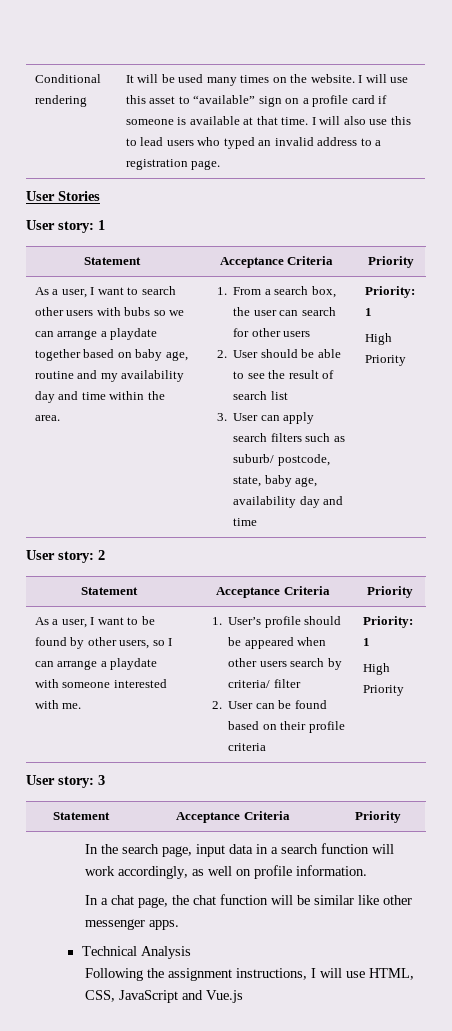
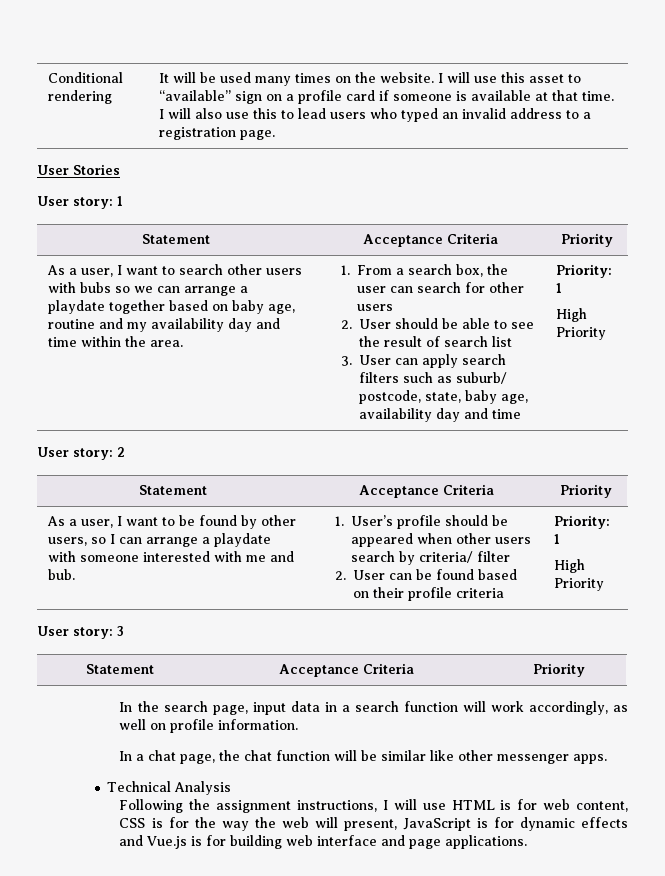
[62,703,82,709] me. -> [245,551,294,562] [47,569,75,580] me and bub.
[369,968,415,980] [85,990,244,1003] HTML, CSS, JavaScript and Vue.js -> [451,799,629,812] [119,817,628,831] [119,835,528,849] HTML is for web content, CSS is for the way the web will present, JavaScript is for dynamic effects and Vue.js is for building web interface and page applications.

